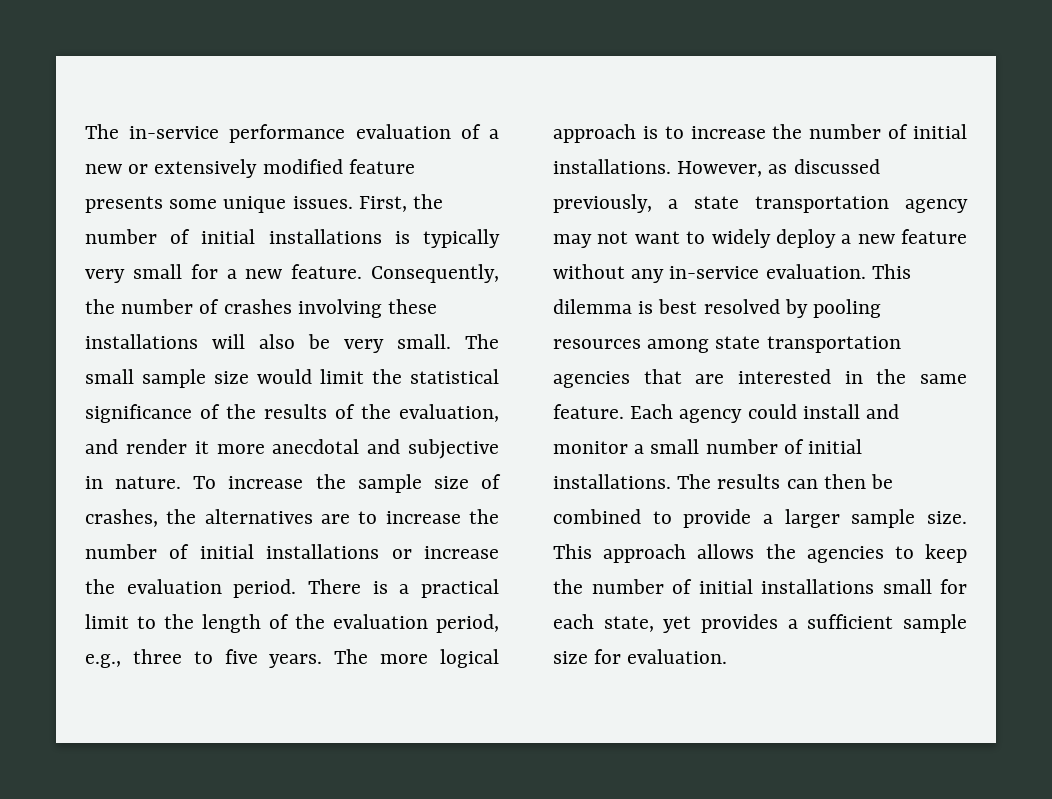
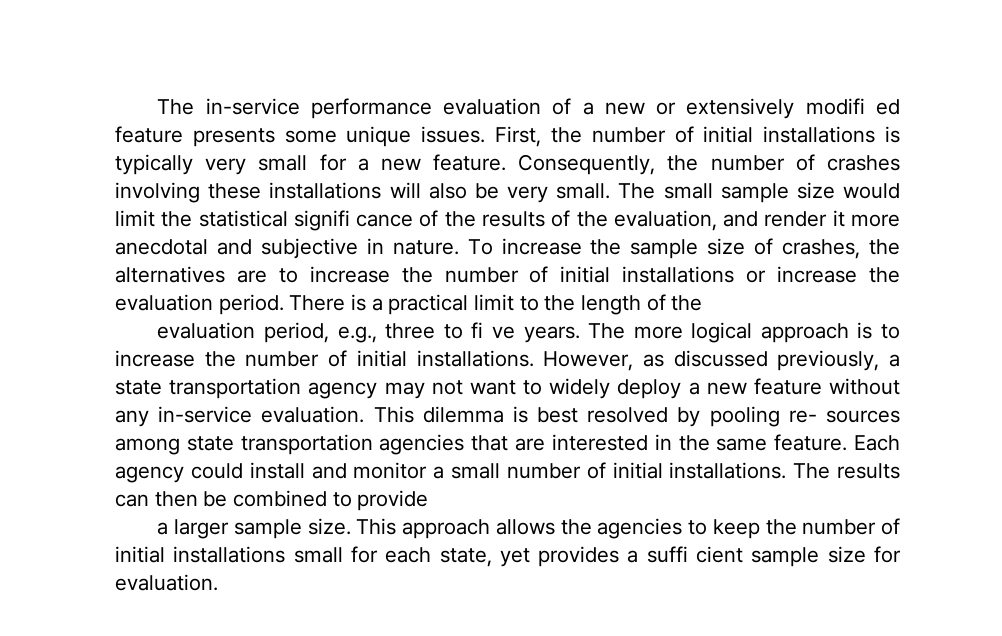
[262,159,343,174] modified -> [805,98,900,115] modifi ed
[85,404,192,423] significance -> [293,210,414,231] signifi cance
(325, 621) none -> (703, 303) //
[224,649,258,664] five -> [471,322,515,339] fi ve
[553,339,641,349] resources -> [788,410,900,423] re- sources
(752, 518) none -> (429, 500) //
[807,614,894,629] sufficient -> [646,546,744,563] suffi cient

